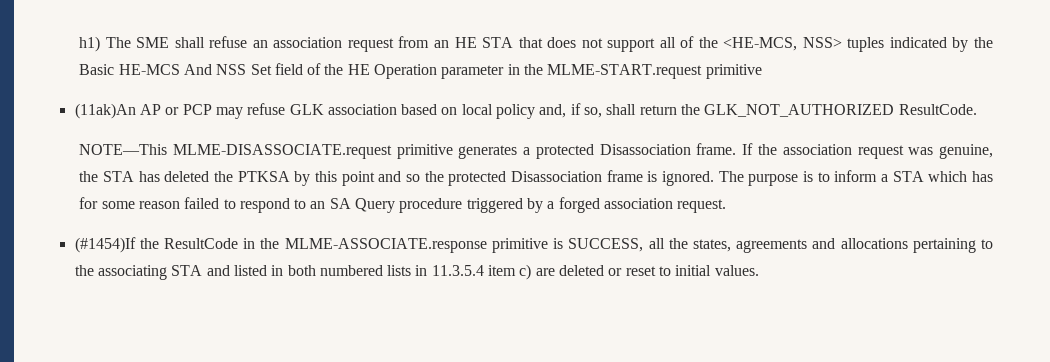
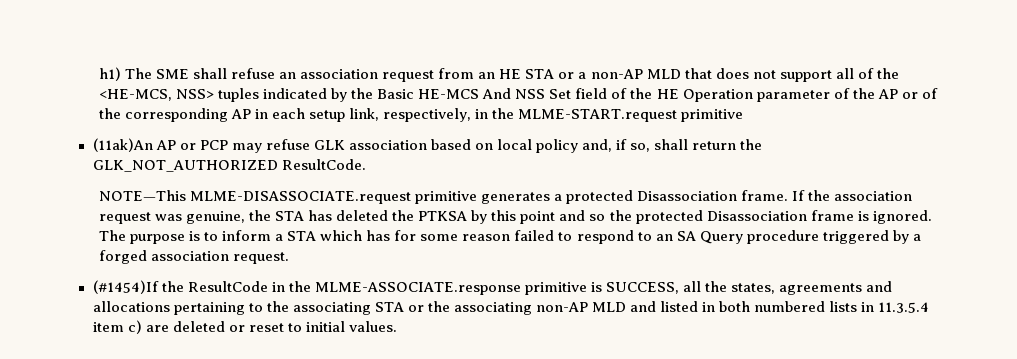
(514, 42) none -> [558,69,681,79] or a non-AP MLD
(505, 72) none -> [833,88,938,99] [98,108,472,122] of the AP or of the corresponding AP in each setup link, respectively,
(203, 270) none -> [407,301,627,315] or the associating non-AP MLD

